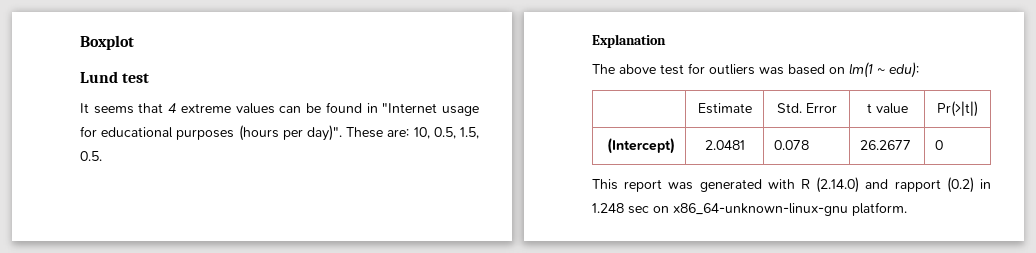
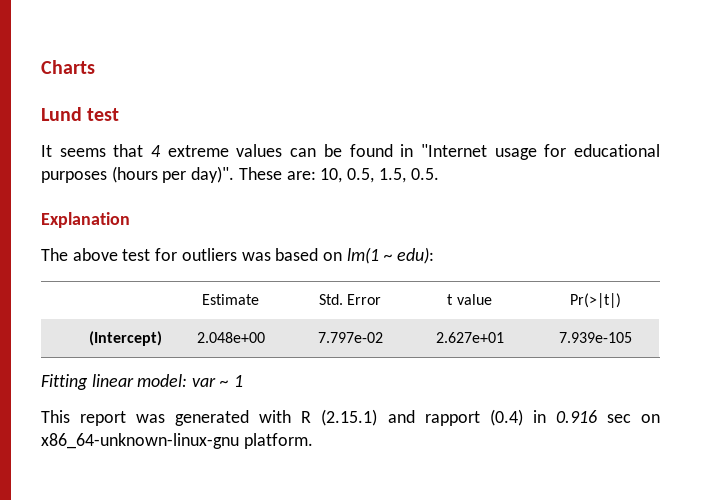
[80,35,134,50] Boxplot -> [41,60,95,74] Charts
[704,140,745,150] [773,140,809,150] [859,140,911,150] [934,140,943,150] 2.0481 | 0.078 | 26.2677 | 0 -> [196,332,265,343] [317,332,383,343] [435,332,504,343] [558,332,632,343] [41,374,243,390] 2.048e+00 | 7.797e-02 | 2.627e+01 | 7.939e-105 // Fitting linear model: var ~ 1
[816,177,860,193] (2.14.0) -> [321,409,378,426] (2.15.1)
[946,177,991,193] [592,203,624,213] (0.2) in 1.248 -> [489,409,597,426] (0.4) in 0.916

